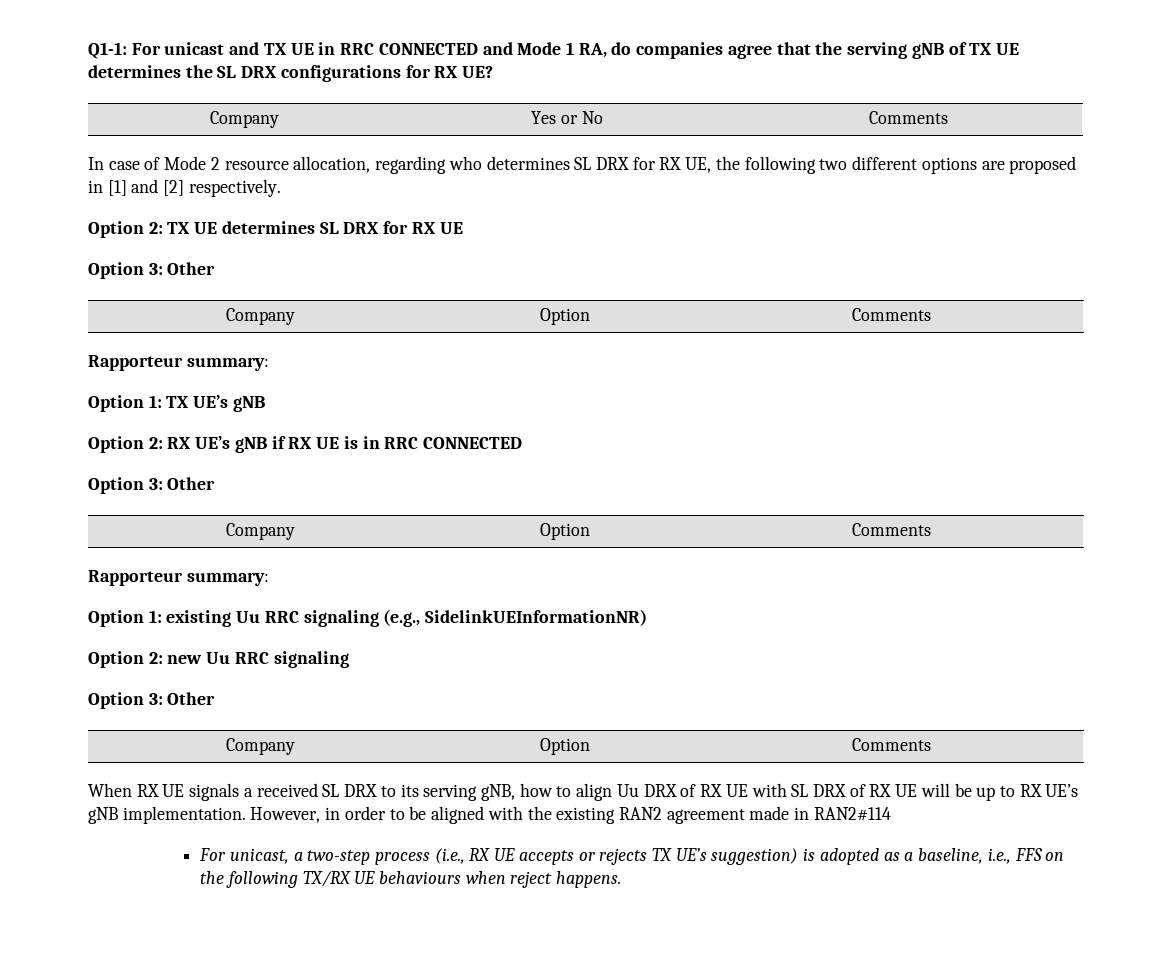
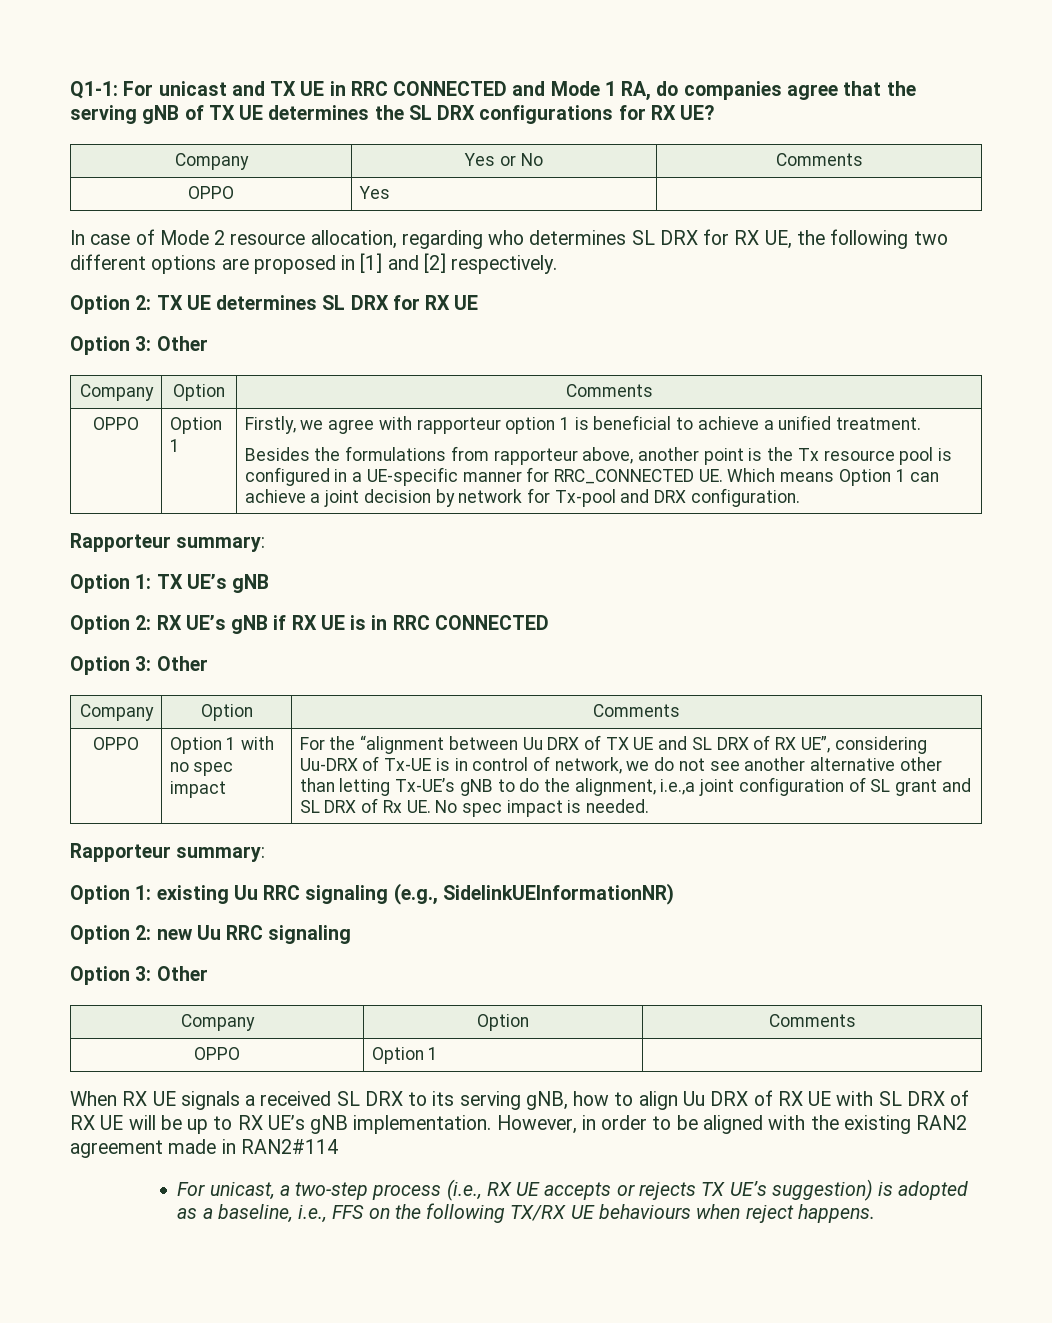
(948, 117) none -> [188,186,234,199] [358,186,390,199] // OPPO | Yes |
(931, 314) none -> [93,417,139,430] [169,417,222,434] [169,439,180,452] [244,415,922,434] [244,446,953,465] [244,467,940,486] [244,488,800,507] // OPPO | Option 1 | Firstly, we agree with rapporteur option 1 is beneficial to achieve a unified treatment. // Besides the formulations from rapporteur above, another point is the Tx resource pool is configured in a UE-specific manner for RRC_CONNECTED UE. Which means Option 1 can achieve a joint decision by network for Tx-pool and DRX configuration.
(931, 529) none -> [93,737,139,750] [169,736,275,754] [169,762,234,776] [169,781,226,798] [299,735,927,754] [299,756,942,774] [299,777,971,796] [299,798,650,817] // OPPO | Option 1 with no spec impact | For the “alignment between Uu DRX of TX UE and SL DRX of RX UE”, considering Uu-DRX of Tx-UE is in control of network, we do not see another alternative other than letting Tx-UE’s gNB to do the alignment, i.e.,a joint configuration of SL grant and SL DRX of Rx UE. No spec impact is needed.
(931, 744) none -> [194,1047,240,1060] [371,1047,439,1064] // OPPO | Option 1 |

